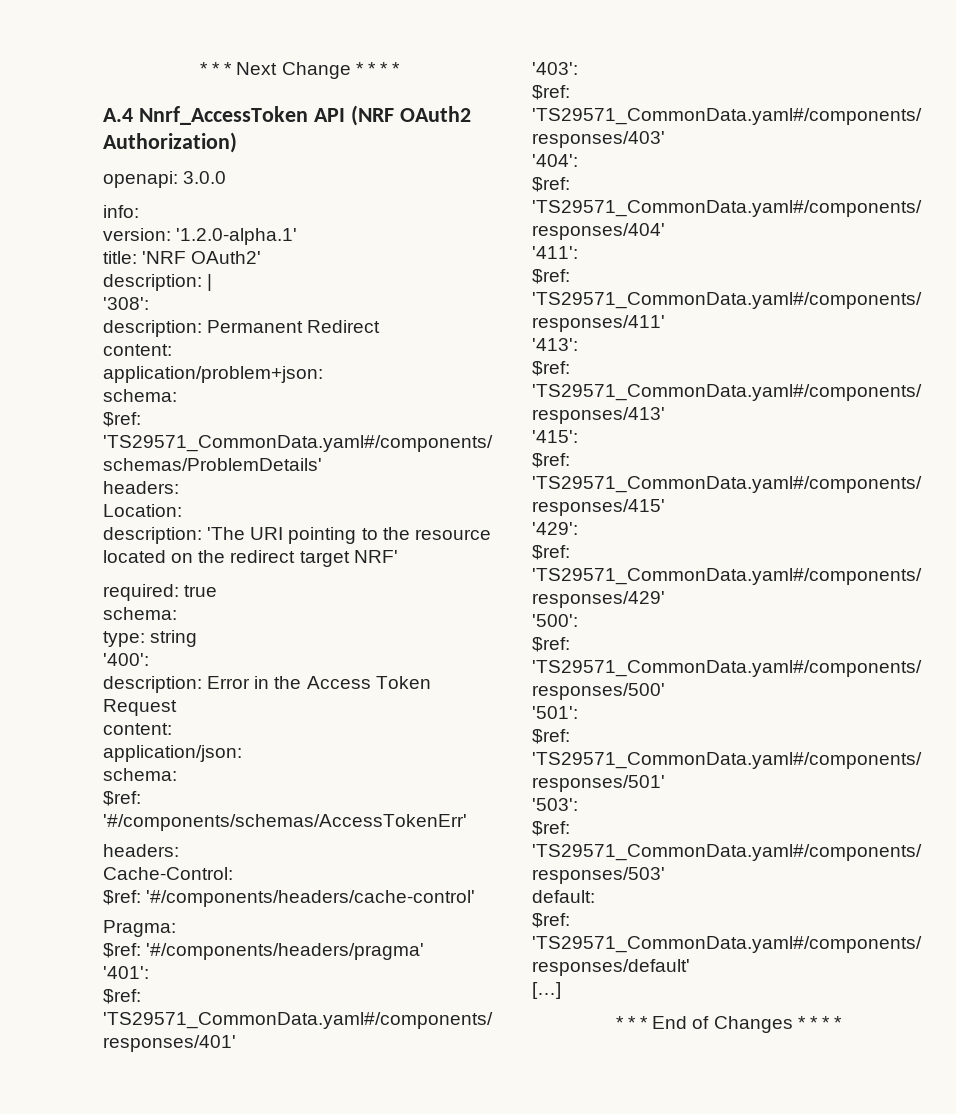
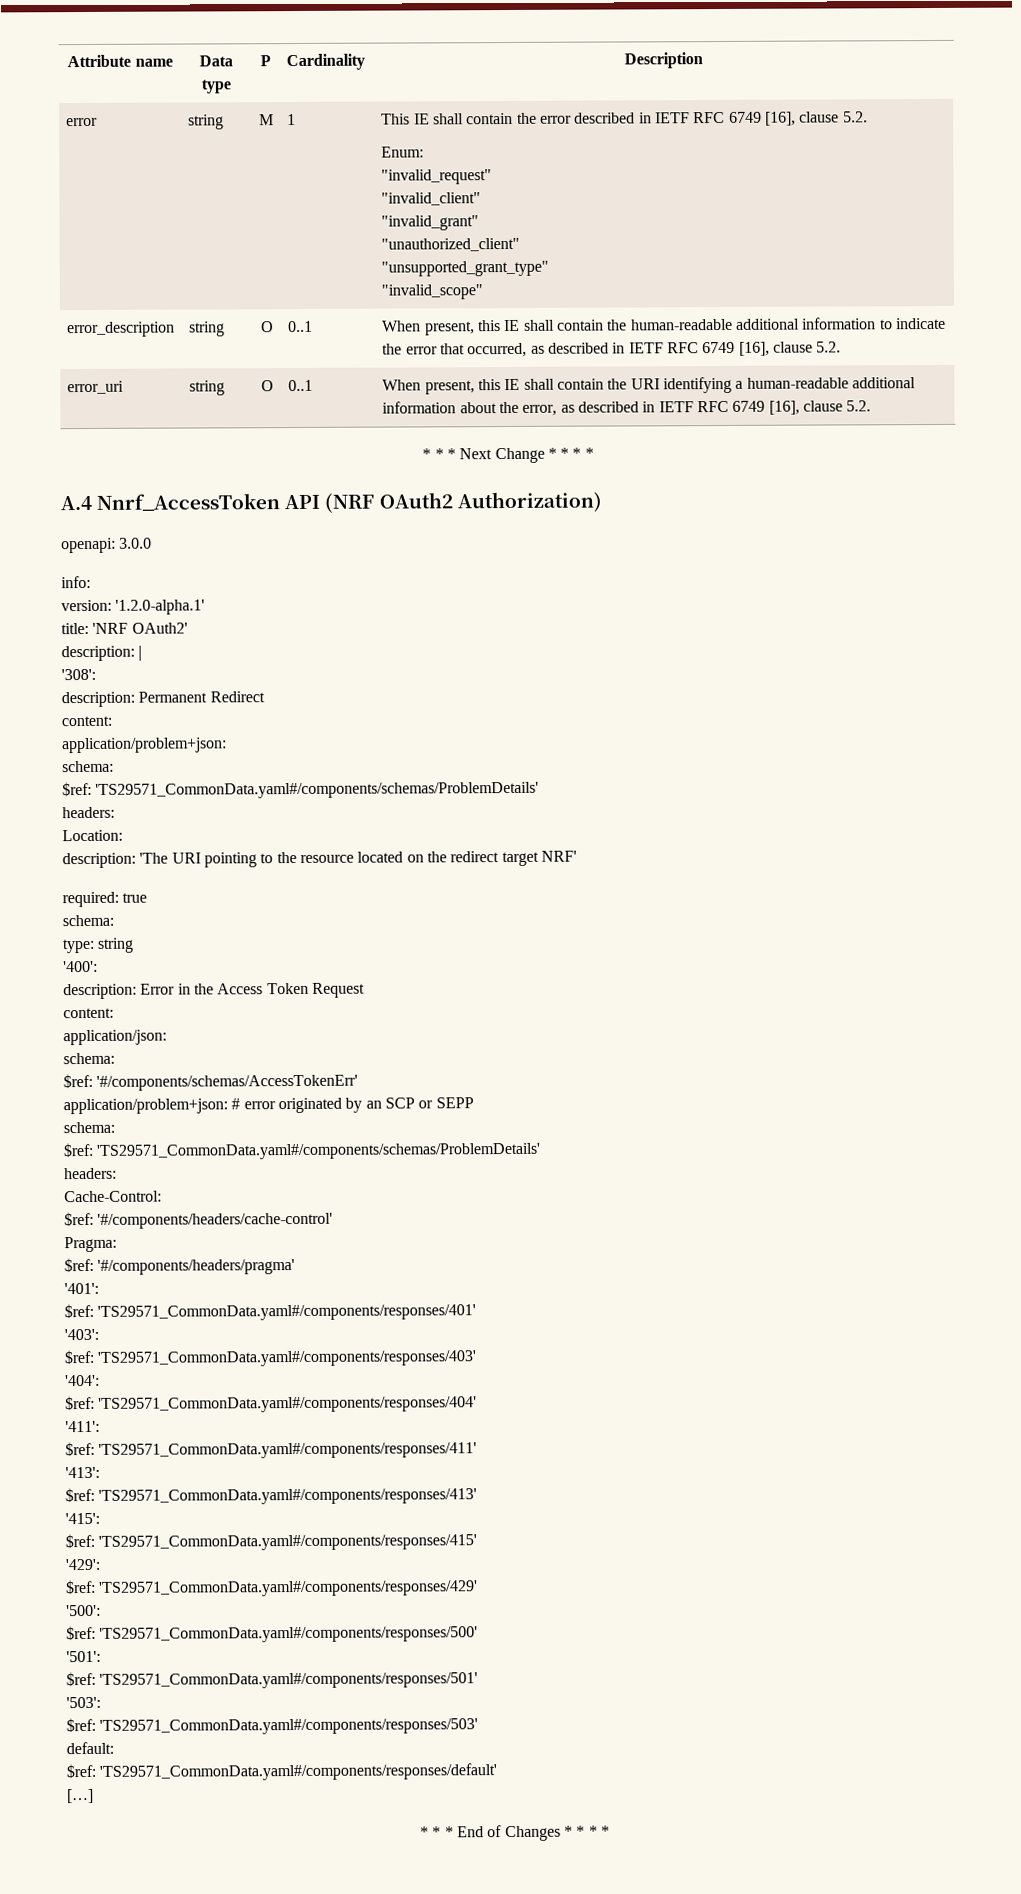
(199, 68) none -> [67,54,173,68] [198,55,233,67] [200,79,231,94] [259,55,271,67] [286,53,366,71] [624,52,703,69] [66,117,99,127] [188,114,225,130] [258,114,274,126] [287,114,297,126] [381,111,868,126] [381,146,425,158] [381,169,493,185] [381,192,482,206] [381,215,480,231] [381,237,521,252] [381,260,550,277] [381,284,484,300] [67,321,176,338] [189,321,226,337] [260,321,274,333] [288,320,314,333] [382,317,946,336] [382,341,842,358] [67,380,125,395] [189,380,226,396] [260,380,274,392] [288,379,314,392] [382,376,916,395] [382,400,872,416] Attribute name | Data type | P | Cardinality | Description // error | string | M | 1 | This IE shall contain the error described in IETF RFC 6749 [16], clause 5.2. // Enum: // "invalid_request" // "invalid_client" // "invalid_grant" // "unauthorized_client" // "unsupported_grant_type" // "invalid_scope" // error_description | string | O | 0..1 | When present, this IE shall contain the human-readable additional information to indicate the error that occurred, as described in IETF RFC 6749 [16], clause 5.2. // error_uri | string | O | 0..1 | When present, this IE shall contain the URI identifying a human-readable additional information about the error, as described in IETF RFC 6749 [16], clause 5.2. //
(467, 822) none -> [63,1097,474,1115] [63,1121,115,1134] [63,1142,541,1160] // application/problem+json: # error originated by an SCP or SEPP // schema: // $ref: 'TS29571_CommonData.yaml#/components/schemas/ProblemDetails'

